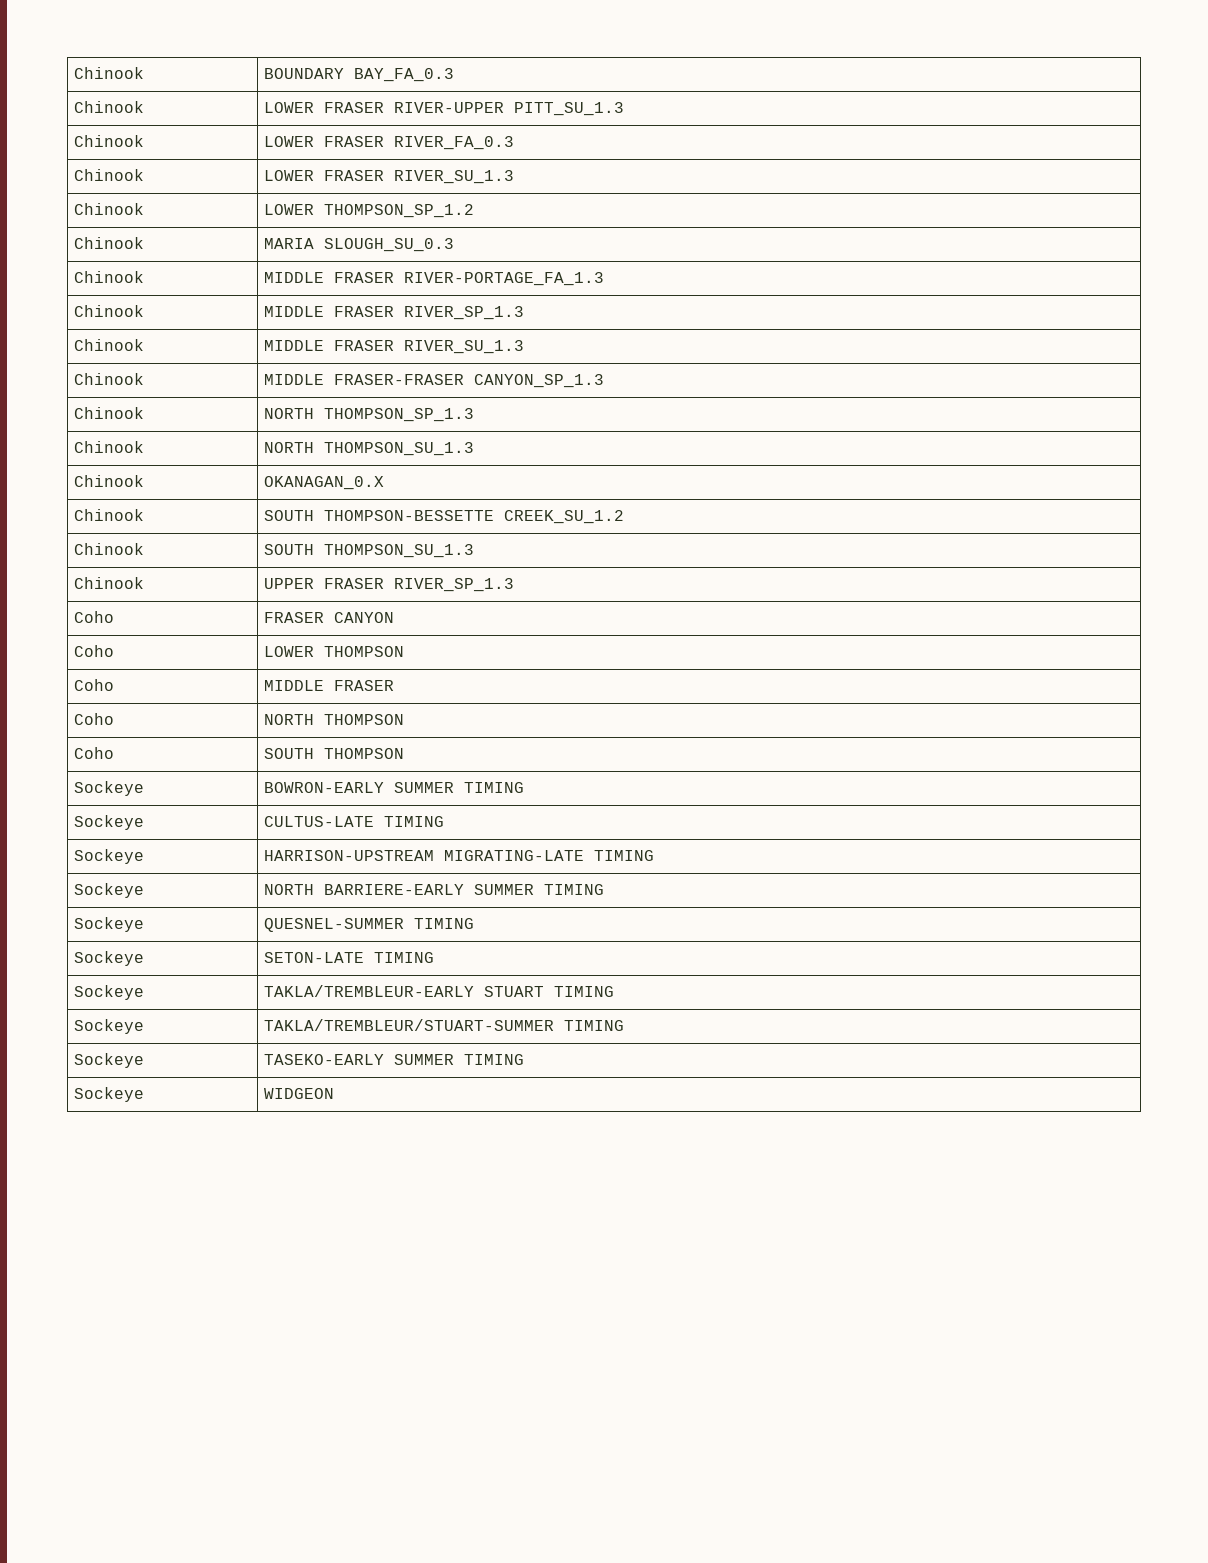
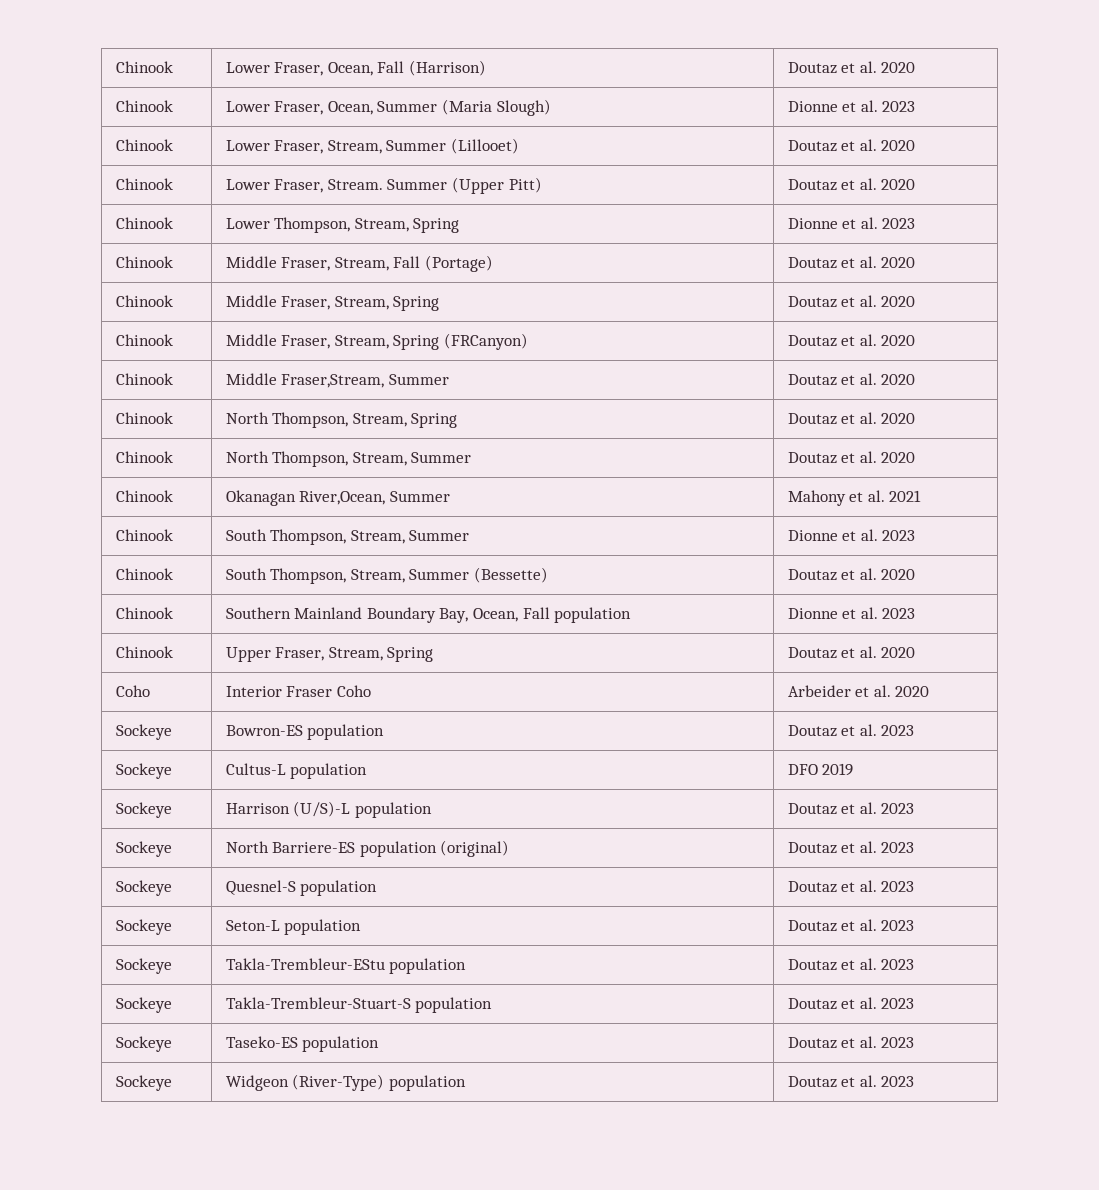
[74,67,145,79] [264,68,455,82] [74,101,145,113] [264,102,625,116] [74,135,145,147] [264,136,515,150] [74,169,145,181] [264,170,515,184] [74,203,145,215] [264,204,475,218] [74,237,145,249] [264,238,455,252] [74,271,145,283] [264,272,605,286] [74,305,145,317] [264,306,525,320] [74,339,145,351] [264,340,525,354] [74,373,145,385] [264,374,605,388] [74,407,145,419] [264,408,475,422] [74,441,145,453] [264,442,475,456] [74,475,145,487] [264,476,385,490] [74,509,145,521] [264,510,625,524] [74,543,145,555] [264,544,475,558] [74,577,145,589] [264,578,515,592] [74,611,115,623] [264,612,395,623] [74,645,115,657] [264,646,405,657] [74,679,115,691] [264,680,395,691] [74,713,115,725] [264,714,405,725] [74,747,115,759] [264,748,405,759] [74,781,145,796] [264,782,525,793] [74,815,145,830] [264,816,445,827] [74,849,145,864] [264,850,655,861] [74,883,145,898] [264,884,605,895] [74,917,145,932] [264,918,475,932] [74,951,145,966] [264,952,435,963] [74,985,145,1000] [264,985,615,997] [74,1019,145,1034] [264,1019,625,1031] [74,1053,145,1068] [264,1054,525,1065] [74,1087,145,1102] [264,1088,335,1099] Chinook | BOUNDARY BAY_FA_0.3 // Chinook | LOWER FRASER RIVER-UPPER PITT_SU_1.3 // Chinook | LOWER FRASER RIVER_FA_0.3 // Chinook | LOWER FRASER RIVER_SU_1.3 // Chinook | LOWER THOMPSON_SP_1.2 // Chinook | MARIA SLOUGH_SU_0.3 // Chinook | MIDDLE FRASER RIVER-PORTAGE_FA_1.3 // Chinook | MIDDLE FRASER RIVER_SP_1.3 // Chinook | MIDDLE FRASER RIVER_SU_1.3 // Chinook | MIDDLE FRASER-FRASER CANYON_SP_1.3 // Chinook | NORTH THOMPSON_SP_1.3 // Chinook | NORTH THOMPSON_SU_1.3 // Chinook | OKANAGAN_0.X // Chinook | SOUTH THOMPSON-BESSETTE CREEK_SU_1.2 // Chinook | SOUTH THOMPSON_SU_1.3 // Chinook | UPPER FRASER RIVER_SP_1.3 // Coho | FRASER CANYON // Coho | LOWER THOMPSON // Coho | MIDDLE FRASER // Coho | NORTH THOMPSON // Coho | SOUTH THOMPSON // Sockeye | BOWRON-EARLY SUMMER TIMING // Sockeye | CULTUS-LATE TIMING // Sockeye | HARRISON-UPSTREAM MIGRATING-LATE TIMING // Sockeye | NORTH BARRIERE-EARLY SUMMER TIMING // Sockeye | QUESNEL-SUMMER TIMING // Sockeye | SETON-LATE TIMING // Sockeye | TAKLA/TREMBLEUR-EARLY STUART TIMING // Sockeye | TAKLA/TREMBLEUR/STUART-SUMMER TIMING // Sockeye | TASEKO-EARLY SUMMER TIMING // Sockeye | WIDGEON -> [115,61,173,73] [225,60,487,76] [787,61,916,74] [115,100,173,112] [225,99,551,116] [787,100,916,112] [115,139,173,151] [225,138,520,154] [787,139,916,152] [115,178,173,190] [225,177,542,194] [787,178,916,191] [115,217,173,229] [225,217,460,233] [787,217,916,229] [115,256,173,268] [225,255,494,272] [787,256,916,269] [115,295,173,307] [225,295,440,311] [787,295,916,308] [115,334,173,346] [225,333,529,350] [787,334,916,347] [115,373,173,385] [225,373,449,388] [787,373,916,386] [115,412,173,424] [225,412,458,428] [787,412,916,425] [115,451,173,463] [225,451,472,467] [787,451,916,464] [115,490,173,502] [225,490,450,506] [787,490,922,506] [115,529,173,541] [225,529,470,545] [787,529,916,541] [115,568,173,580] [225,567,549,584] [787,568,916,581] [115,607,173,619] [225,607,632,623] [787,607,916,619] [115,646,173,658] [225,647,434,662] [787,646,916,659] [115,685,150,697] [225,685,371,697] [787,685,930,697] [115,724,172,740] [225,724,385,740] [787,724,915,737] [115,763,172,779] [225,763,368,779] [787,763,854,776] [115,802,172,818] [225,801,432,818] [787,802,915,815] [115,841,172,857] [225,840,510,857] [787,841,915,854] [115,880,172,896] [225,880,378,896] [787,880,915,893] [115,919,172,935] [225,919,362,935] [787,919,915,932] [115,958,172,974] [225,958,467,974] [787,958,915,971] [115,997,172,1013] [225,997,493,1013] [787,997,915,1010] [115,1036,172,1052] [225,1036,380,1052] [787,1036,915,1049] [115,1075,172,1091] [225,1074,466,1091] [787,1075,915,1088] Chinook | Lower Fraser, Ocean, Fall (Harrison) | Doutaz et al. 2020 // Chinook | Lower Fraser, Ocean, Summer (Maria Slough) | Dionne et al. 2023 // Chinook | Lower Fraser, Stream, Summer (Lillooet) | Doutaz et al. 2020 // Chinook | Lower Fraser, Stream. Summer (Upper Pitt) | Doutaz et al. 2020 // Chinook | Lower Thompson, Stream, Spring | Dionne et al. 2023 // Chinook | Middle Fraser, Stream, Fall (Portage) | Doutaz et al. 2020 // Chinook | Middle Fraser, Stream, Spring | Doutaz et al. 2020 // Chinook | Middle Fraser, Stream, Spring (FRCanyon) | Doutaz et al. 2020 // Chinook | Middle Fraser,Stream, Summer | Doutaz et al. 2020 // Chinook | North Thompson, Stream, Spring | Doutaz et al. 2020 // Chinook | North Thompson, Stream, Summer | Doutaz et al. 2020 // Chinook | Okanagan River,Ocean, Summer | Mahony et al. 2021 // Chinook | South Thompson, Stream, Summer | Dionne et al. 2023 // Chinook | South Thompson, Stream, Summer (Bessette) | Doutaz et al. 2020 // Chinook | Southern Mainland Boundary Bay, Ocean, Fall population | Dionne et al. 2023 // Chinook | Upper Fraser, Stream, Spring | Doutaz et al. 2020 // Coho | Interior Fraser Coho | Arbeider et al. 2020 // Sockeye | Bowron-ES population | Doutaz et al. 2023 // Sockeye | Cultus-L population | DFO 2019 // Sockeye | Harrison (U/S)-L population | Doutaz et al. 2023 // Sockeye | North Barriere-ES population (original) | Doutaz et al. 2023 // Sockeye | Quesnel-S population | Doutaz et al. 2023 // Sockeye | Seton-L population | Doutaz et al. 2023 // Sockeye | Takla-Trembleur-EStu population | Doutaz et al. 2023 // Sockeye | Takla-Trembleur-Stuart-S population | Doutaz et al. 2023 // Sockeye | Taseko-ES population | Doutaz et al. 2023 // Sockeye | Widgeon (River-Type) population | Doutaz et al. 2023

